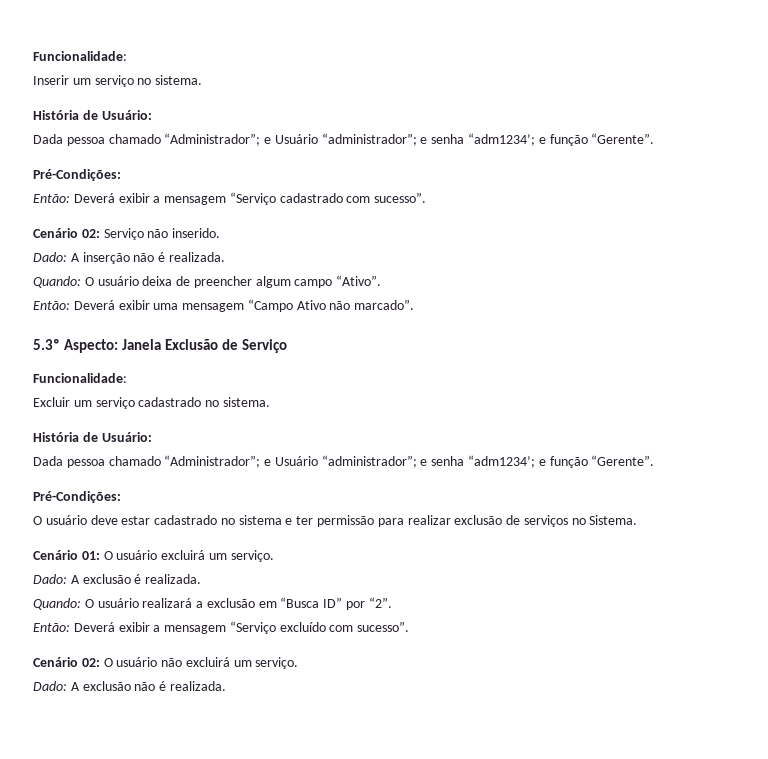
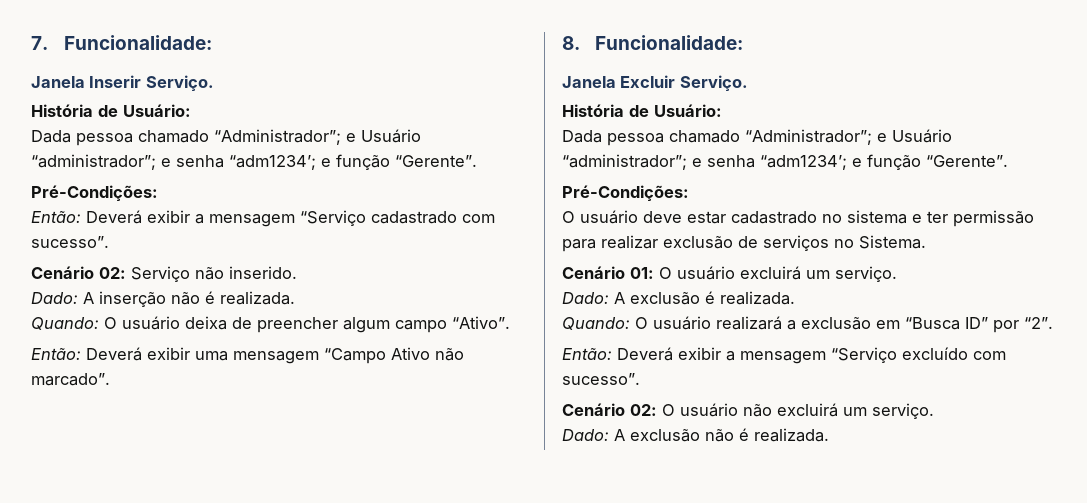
[33,51,127,61] [33,75,203,87] Funcionalidade: // Inserir um serviço no sistema. -> [31,35,212,50] [31,75,214,91] 7. Funcionalidade: // Janela Inserir Serviço.
[33,339,287,353] [33,373,127,383] [33,397,270,409] 5.3º Aspecto: Janela Exclusão de Serviço // Funcionalidade: // Excluir um serviço cadastrado no sistema. -> [562,35,743,50] [562,75,748,91] 8. Funcionalidade: // Janela Excluir Serviço.

